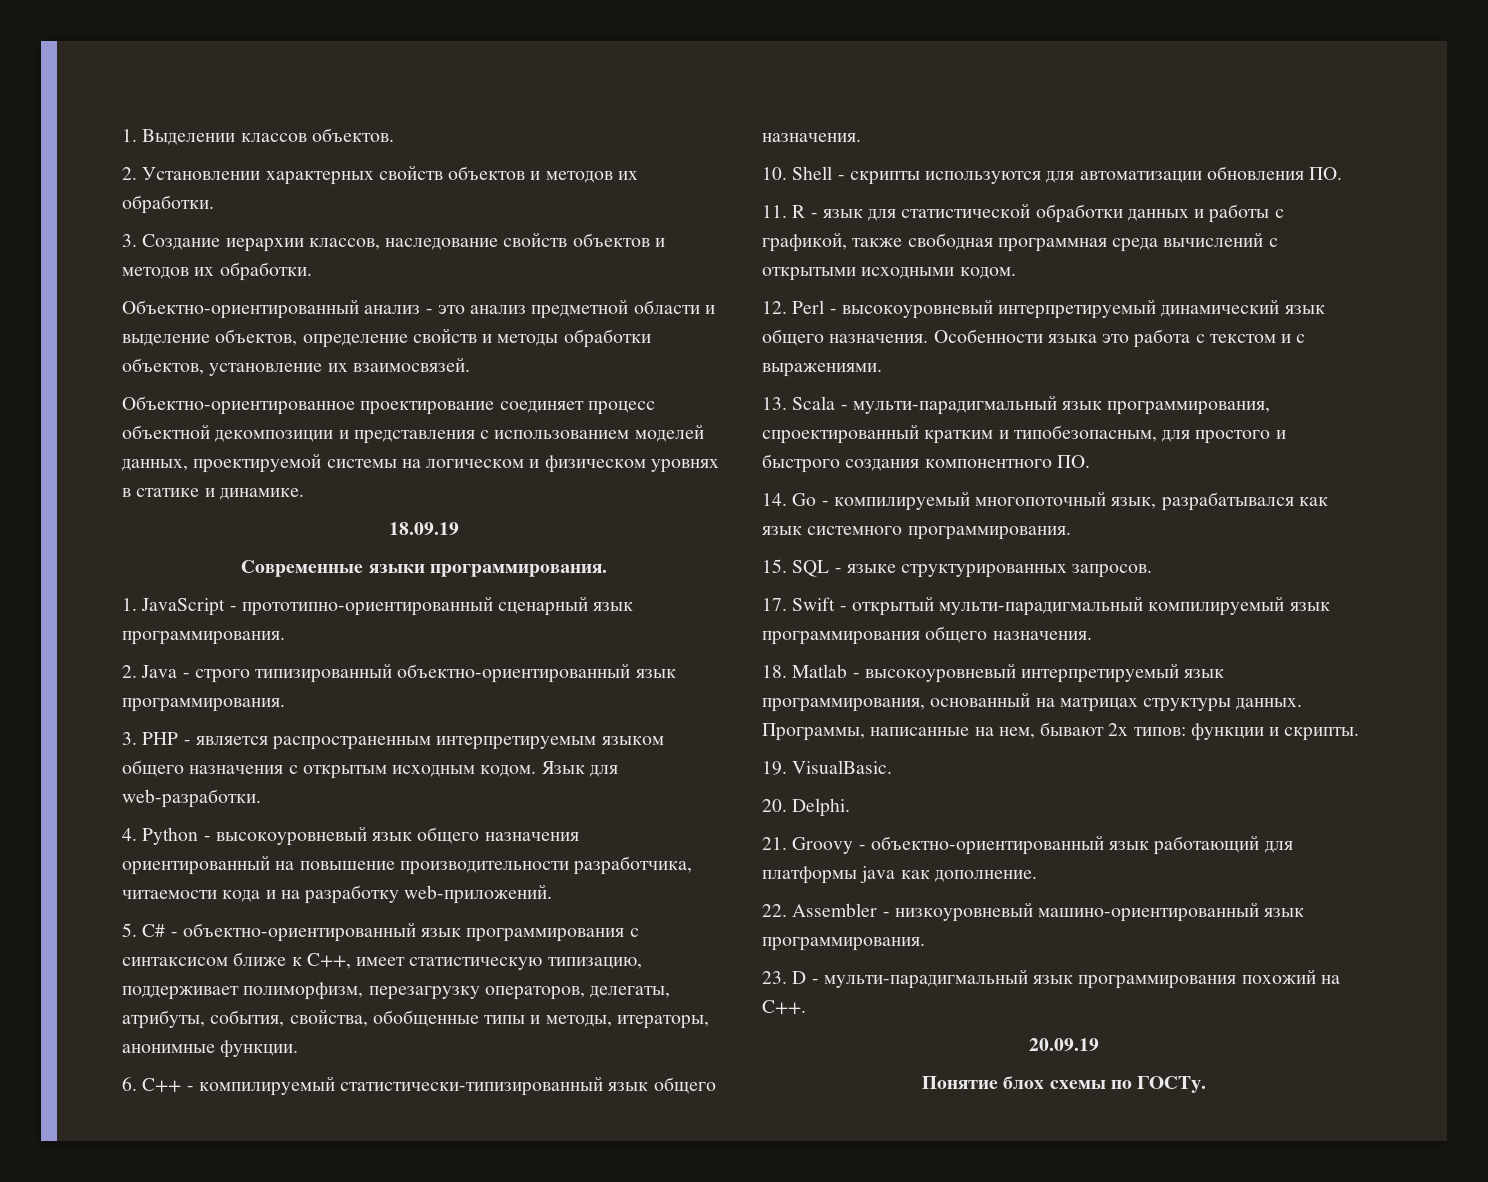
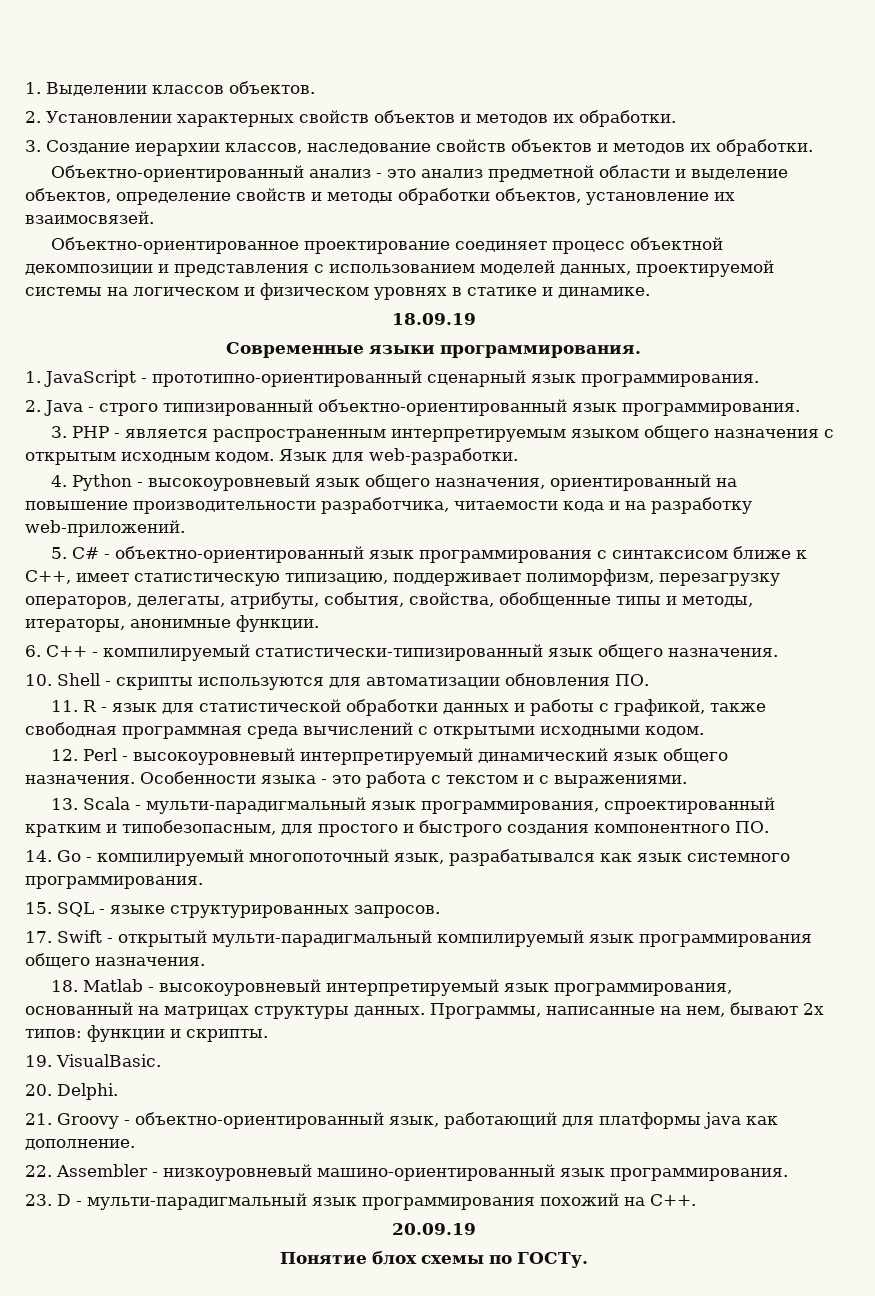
[484,832,579,841] назначения -> [435,478,546,489] назначения,
(1097, 338) none -> [321,779,327,784] -
[1109,841,1150,850] язык -> [389,1116,439,1127] язык,

